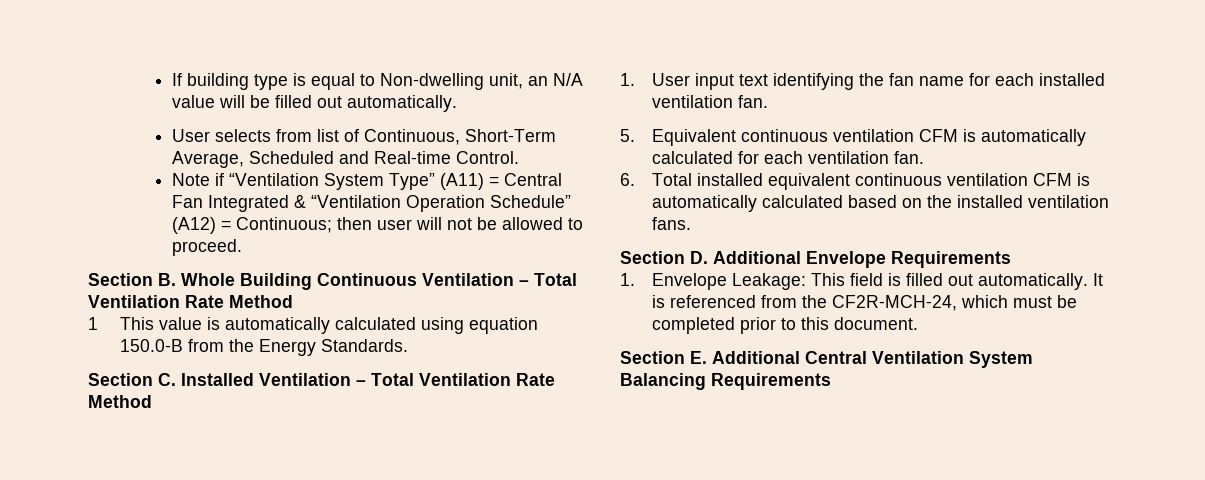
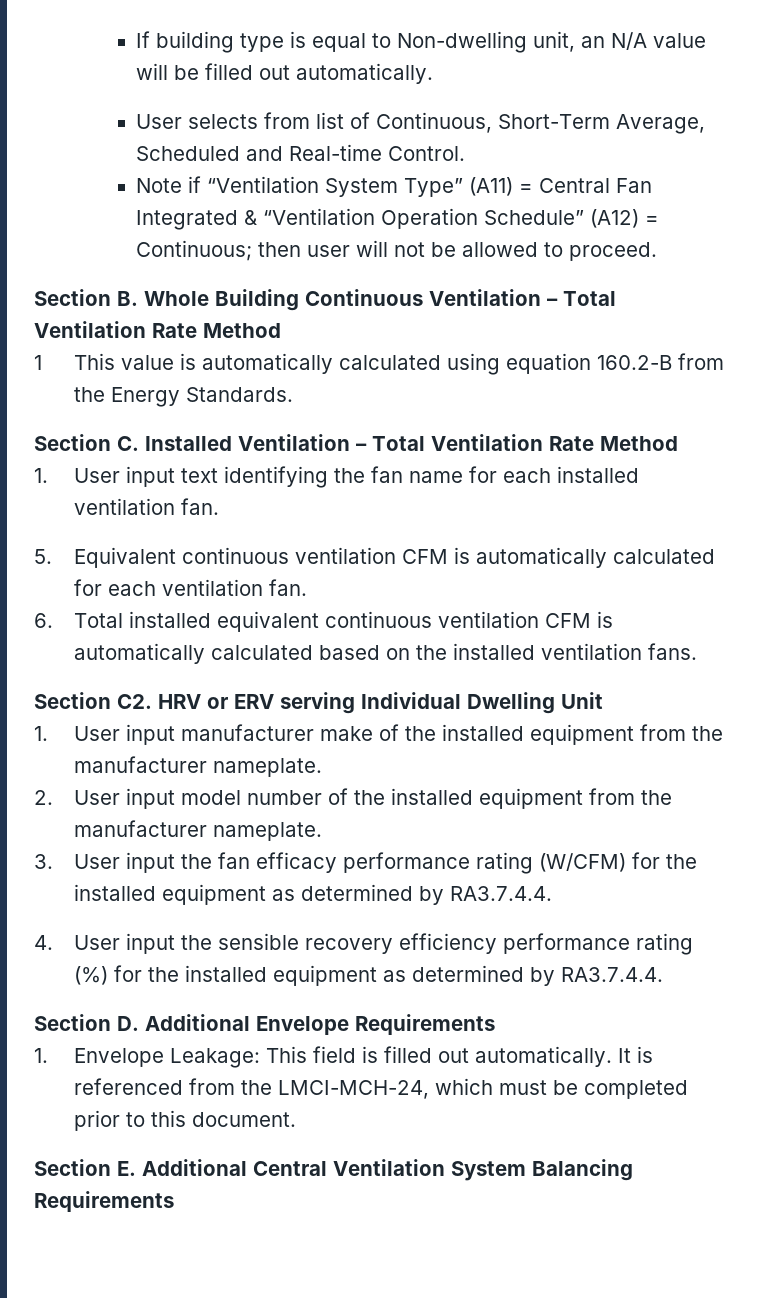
[120,339,184,352] 150.0-B -> [596,355,672,370] 160.2-B
(692, 223) none -> [34,692,603,714] [34,724,723,745] [73,756,322,777] [34,788,672,809] [73,820,322,841] [34,852,697,874] [73,884,552,905] [34,933,693,955] [73,965,663,986] // Section C2. HRV or ERV serving Individual Dwelling Unit // 1. User input manufacturer make of the installed equipment from the manufacturer nameplate. // 2. User input model number of the installed equipment from the manufacturer nameplate. // 3. User input the fan efficacy performance rating (W/CFM) for the installed equipment as determined by RA3.7.4.4. // 4. User input the sensible recovery efficiency performance rating (%) for the installed equipment as determined by RA3.7.4.4.
[832,295,958,311] CF2R-MCH-24, -> [277,1080,429,1099] LMCI-MCH-24,

